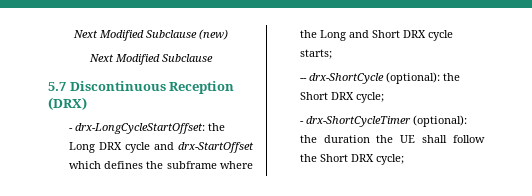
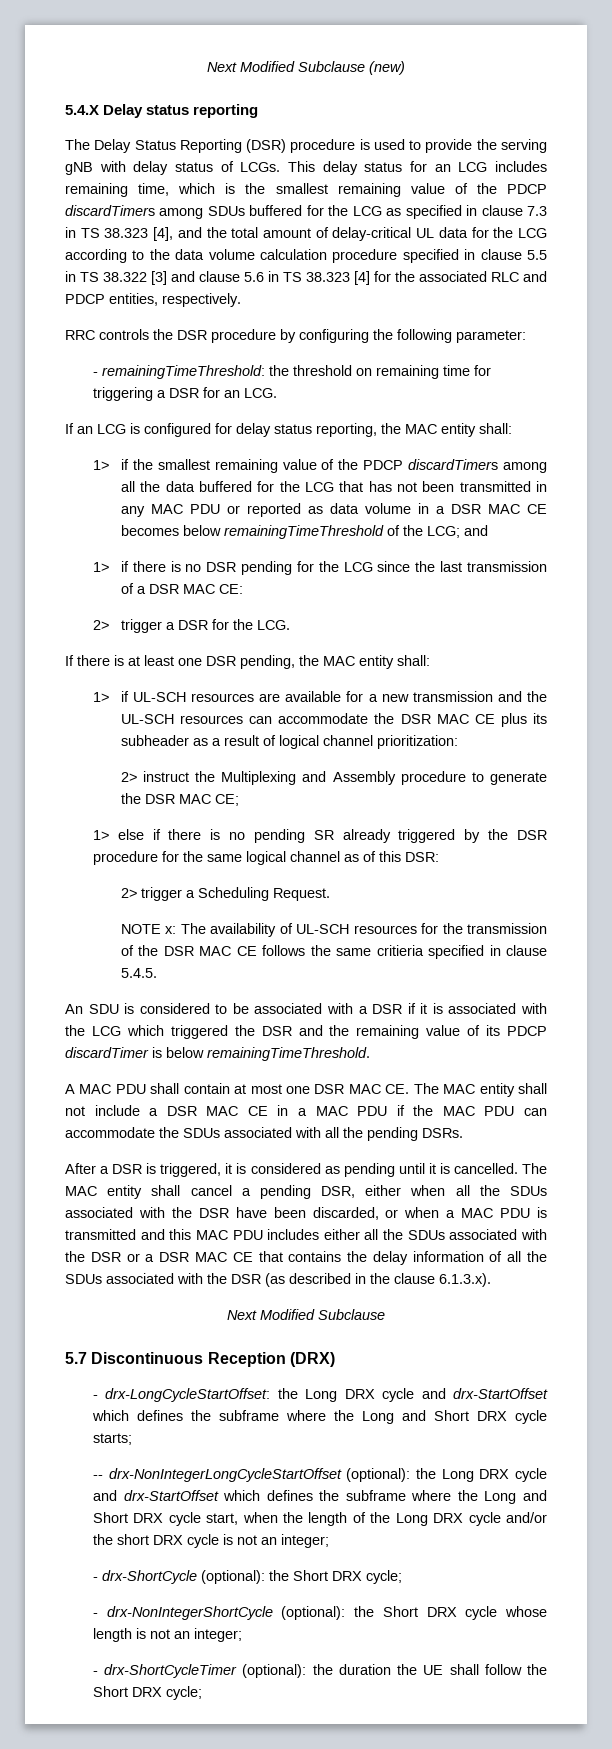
(228, 34) none -> [65,104,259,118] [65,139,547,153] [65,161,547,175] [65,183,548,197] [65,205,547,219] [65,227,547,241] [65,249,547,263] [65,271,547,285] [65,293,241,307] [65,329,526,343] [92,365,491,379] [92,387,277,401] [65,423,512,437] [92,459,547,473] [120,481,548,492] [120,503,547,517] [120,525,488,539] [92,561,548,575] [120,583,243,594] [92,619,290,633] [65,655,430,669] [92,691,547,702] [120,713,547,727] [120,735,458,749] [120,771,547,785] [120,793,239,806] [92,829,547,843] [92,851,439,865] [120,887,330,901] [120,923,547,937] [120,945,548,959] [120,968,157,978] [65,1003,547,1014] [65,1025,548,1039] [65,1047,370,1061] [65,1083,547,1097] [65,1105,547,1116] [65,1127,463,1141] [65,1163,547,1177] [65,1185,547,1199] [65,1207,548,1220] [65,1229,547,1240] [65,1251,547,1265] [65,1273,491,1287] // 5.4.X Delay status reporting // The Delay Status Reporting (DSR) procedure is used to provide the serving gNB with delay status of LCGs. This delay status for an LCG includes remaining time, which is the smallest remaining value of the PDCP discardTimers among SDUs buffered for the LCG as specified in clause 7.3 in TS 38.323 [4], and the total amount of delay-critical UL data for the LCG according to the data volume calculation procedure specified in clause 5.5 in TS 38.322 [3] and clause 5.6 in TS 38.323 [4] for the associated RLC and PDCP entities, respectively. // RRC controls the DSR procedure by configuring the following parameter: // - remainingTimeThreshold: the threshold on remaining time for triggering a DSR for an LCG. // If an LCG is configured for delay status reporting, the MAC entity shall: // 1> if the smallest remaining value of the PDCP discardTimers among all the data buffered for the LCG that has not been transmitted in any MAC PDU or reported as data volume in a DSR MAC CE becomes below remainingTimeThreshold of the LCG; and // 1> if there is no DSR pending for the LCG since the last transmission of a DSR MAC CE: // 2> trigger a DSR for the LCG. // If there is at least one DSR pending, the MAC entity shall: // 1> if UL-SCH resources are available for a new transmission and the UL-SCH resources can accommodate the DSR MAC CE plus its subheader as a result of logical channel prioritization: // 2> instruct the Multiplexing and Assembly procedure to generate the DSR MAC CE; // 1> else if there is no pending SR already triggered by the DSR procedure for the same logical channel as of this DSR: // 2> trigger a Scheduling Request. // NOTE x: The availability of UL-SCH resources for the transmission of the DSR MAC CE follows the same critieria specified in clause 5.4.5. // An SDU is considered to be associated with a DSR if it is associated with the LCG which triggered the DSR and the remaining value of its PDCP discardTimer is below remainingTimeThreshold. // A MAC PDU shall contain at most one DSR MAC CE. The MAC entity shall not include a DSR MAC CE in a MAC PDU if the MAC PDU can accommodate the SDUs associated with all the pending DSRs. // After a DSR is triggered, it is considered as pending until it is cancelled. The MAC entity shall cancel a pending DSR, either when all the SDUs associated with the DSR have been discarded, or when a MAC PDU is transmitted and this MAC PDU includes either all the SDUs associated with the DSR or a DSR MAC CE that contains the delay information of all the SDUs associated with the DSR (as described in the clause 6.1.3.x).
(307, 79) none -> [108,1468,547,1482] [92,1490,547,1504] [92,1512,547,1526] [92,1534,329,1548] [92,1577,98,1581] drx-NonIntegerLongCycleStartOffset (optional): the Long DRX cycle and drx-StartOffset which defines the subframe where the Long and Short DRX cycle start, when the length of the Long DRX cycle and/or the short DRX cycle is not an integer; // -
(384, 97) none -> [92,1606,547,1620] [92,1628,242,1642] // - drx-NonIntegerShortCycle (optional): the Short DRX cycle whose length is not an integer;

